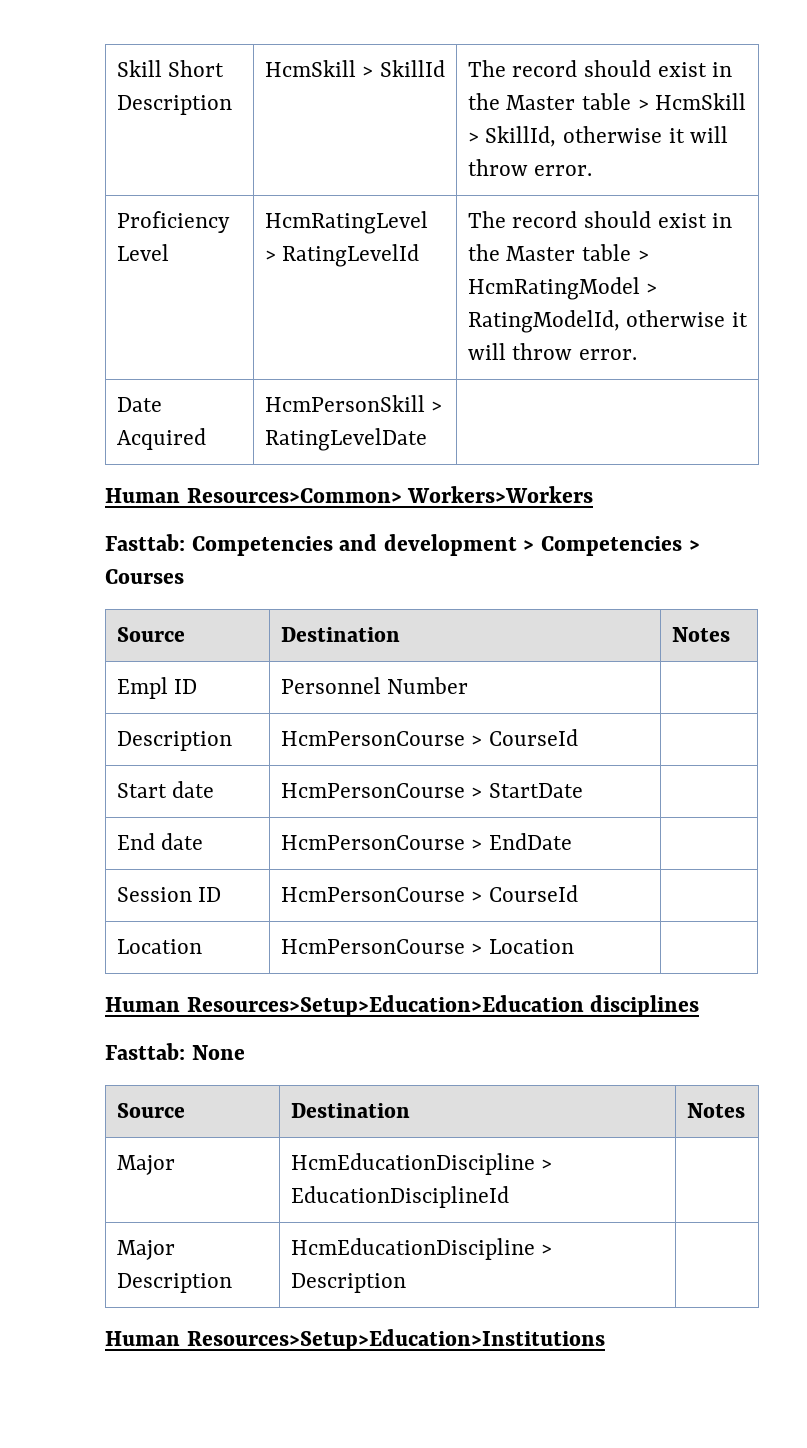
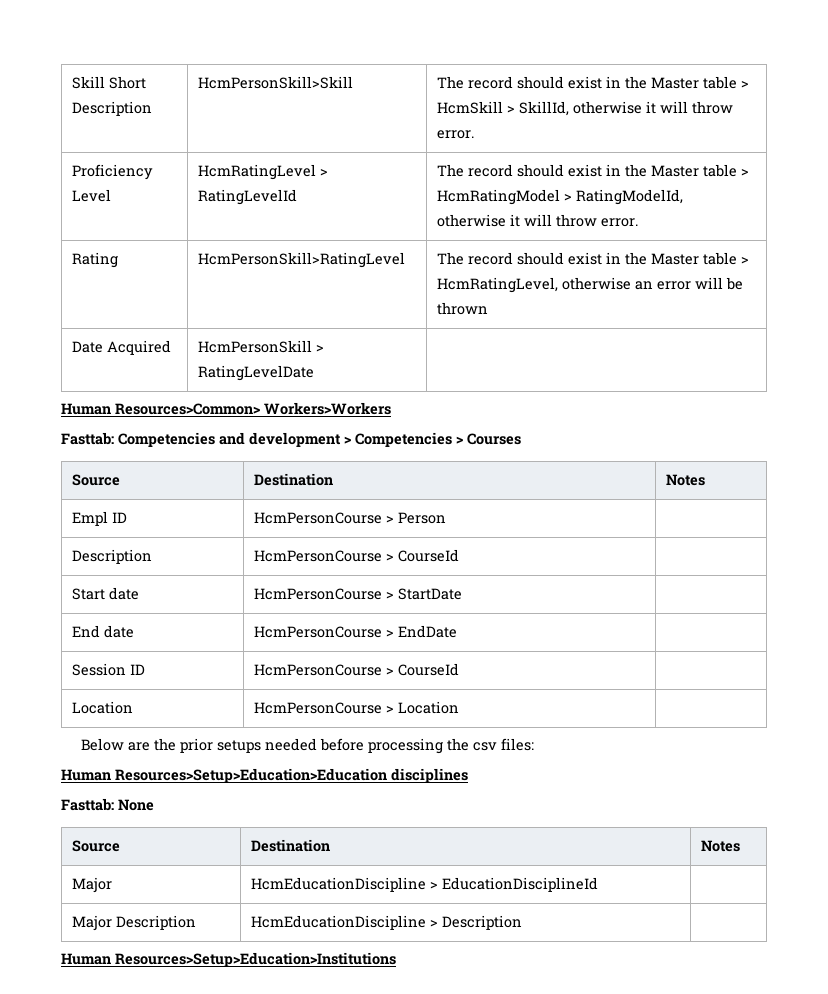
[264,60,446,77] HcmSkill > SkillId -> [198,76,354,89] HcmPersonSkill>Skill
(638, 354) none -> [72,252,119,268] [198,252,406,268] [437,252,750,265] [437,277,744,293] [437,302,489,315] // Rating | HcmPersonSkill>RatingLevel | The record should exist in the Master table > HcmRatingLevel, otherwise an error will be thrown
[280,677,469,694] Personnel Number -> [254,512,447,524] HcmPersonCourse > Person
(575, 946) none -> [80,738,534,754] // Below are the prior setups needed before processing the csv files:

